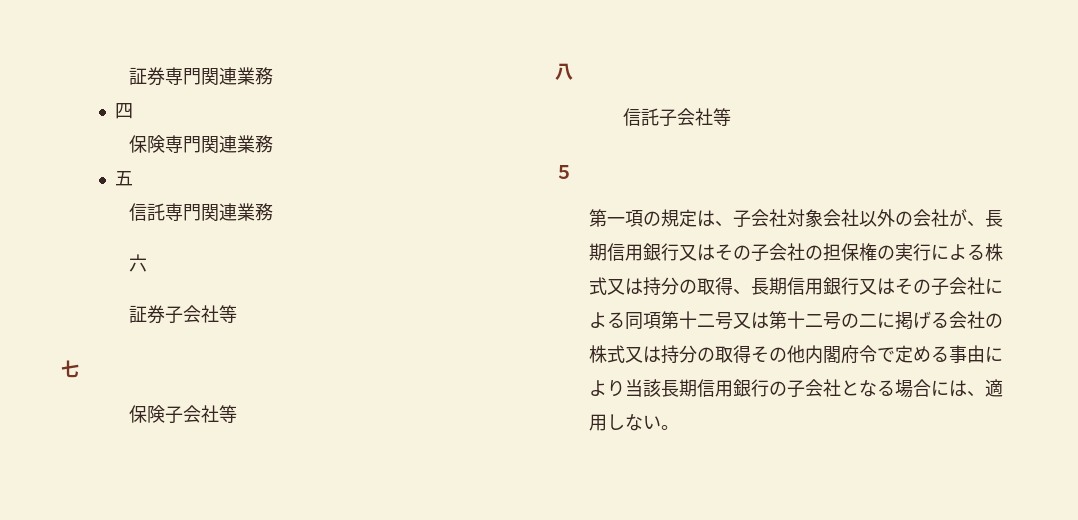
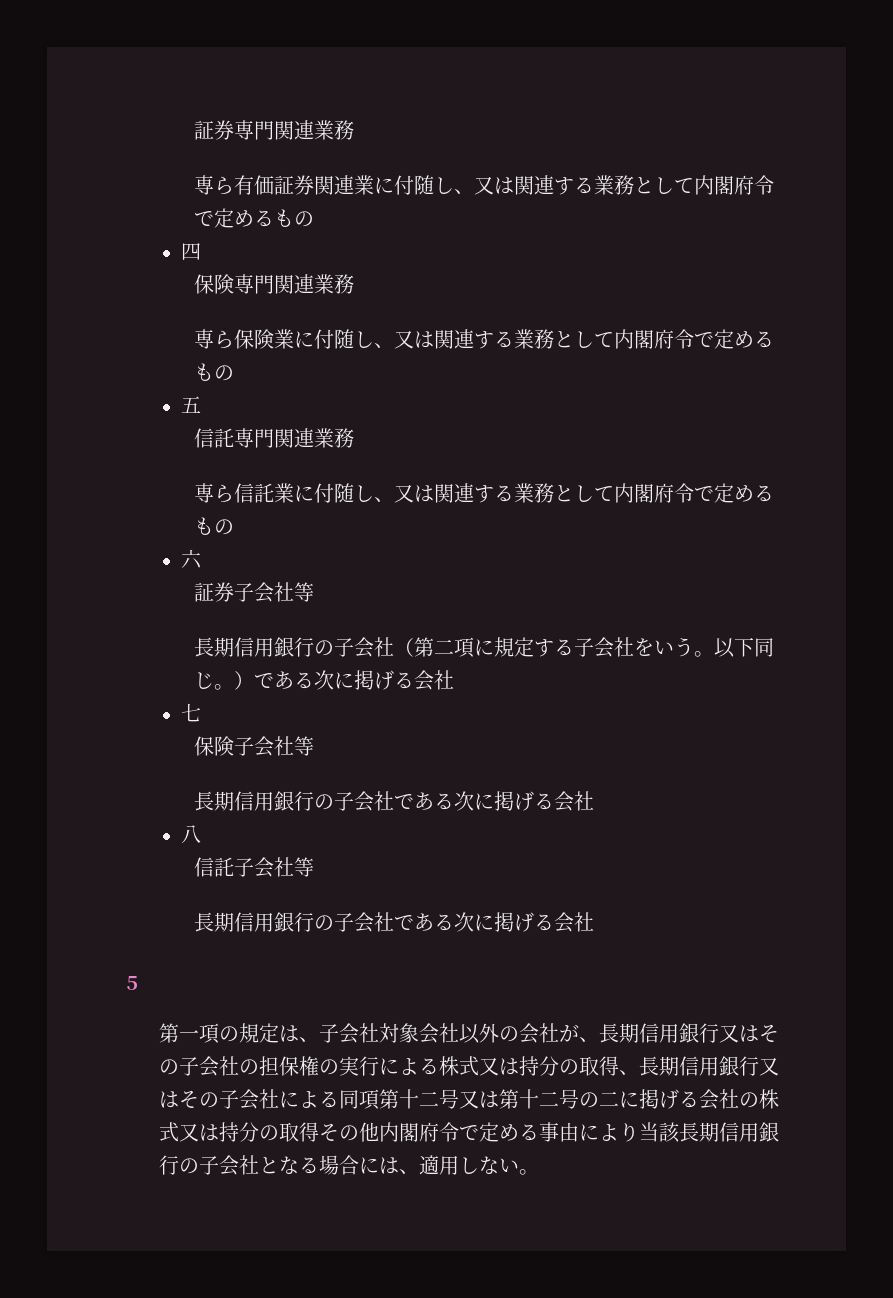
(273, 76) none -> [194,175,775,195] [194,208,315,228] // 専ら有価証券関連業に付随し、又は関連する業務として内閣府令で定めるもの
(273, 144) none -> [194,329,775,349] [194,363,235,381] // 専ら保険業に付随し、又は関連する業務として内閣府令で定めるもの
[128,254,147,272] [128,305,237,324] [61,360,79,378] [128,405,237,424] [555,63,573,80] [622,108,731,127] 六 // 証券子会社等 // 七 // 保険子会社等 // 八 // 信託子会社等 -> [194,483,775,503] [194,517,235,535] [180,549,202,569] [194,582,315,603] [194,637,775,658] [194,670,455,691] [180,703,201,722] [194,736,315,757] [194,791,595,812] [180,825,201,844] [194,857,315,878] [194,912,595,933] 専ら信託業に付随し、又は関連する業務として内閣府令で定めるもの // 六 // 証券子会社等 // 長期信用銀行の子会社（第二項に規定する子会社をいう。以下同じ。）である次に掲げる会社 // 七 // 保険子会社等 // 長期信用銀行の子会社である次に掲げる会社 // 八 // 信託子会社等 // 長期信用銀行の子会社である次に掲げる会社

